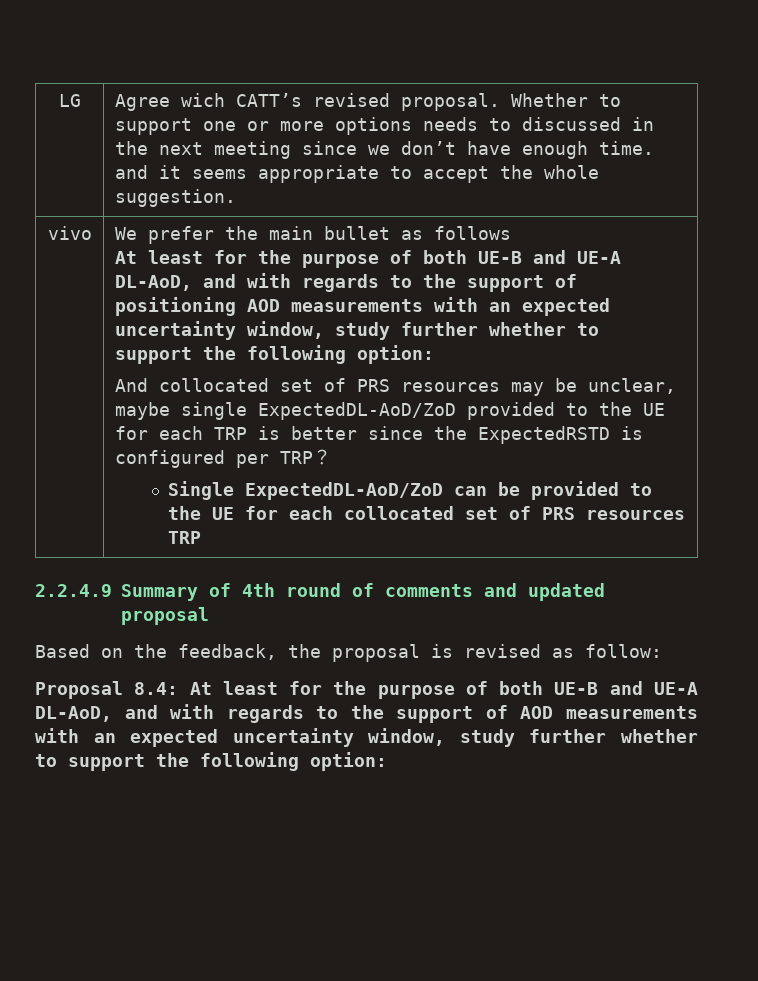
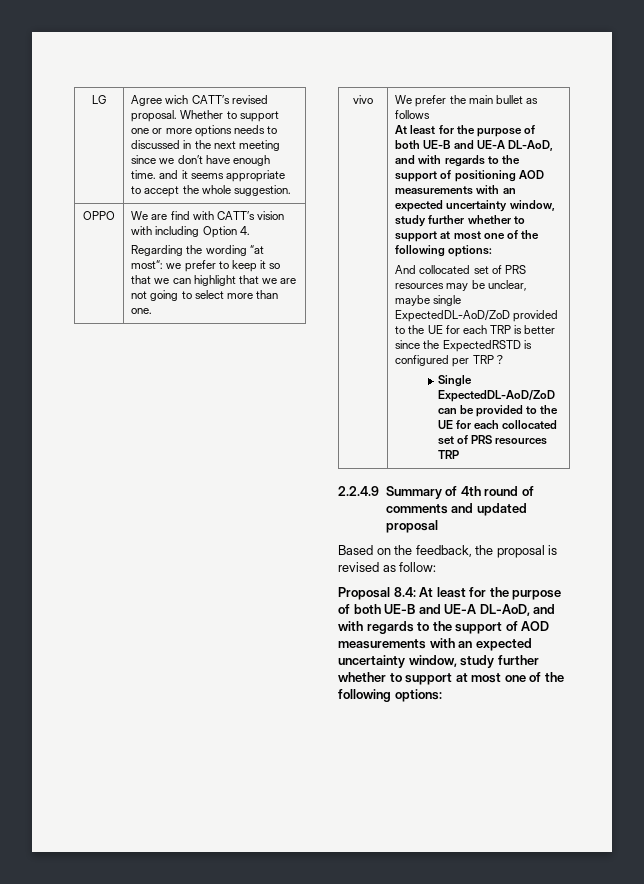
(236, 198) none -> [83,211,115,220] [131,211,284,220] [131,226,250,238] [131,245,264,256] [131,260,280,272] [131,275,296,286] [131,290,278,301] [131,308,153,314] // OPPO | We are find with CATT’s vision with including Option 4. // Regarding the wording “at most“: we prefer to keep it so that we can highlight that we are not going to select more than one.
[202,345,434,364] the following option: -> [440,230,539,240] [395,245,493,257] at most one of the following options:
[156,752,387,771] the following option: -> [455,672,564,683] [338,689,442,702] at most one of the following options:

